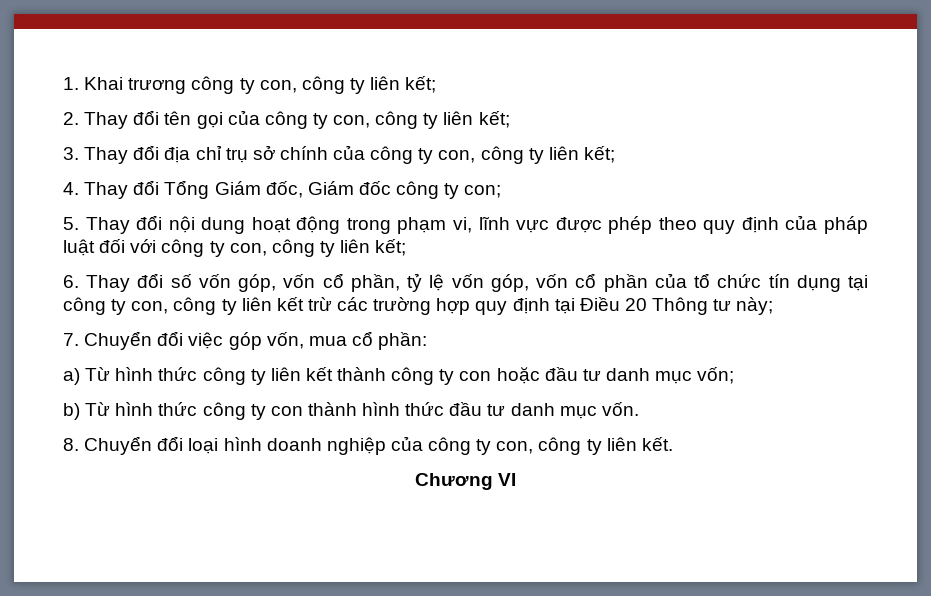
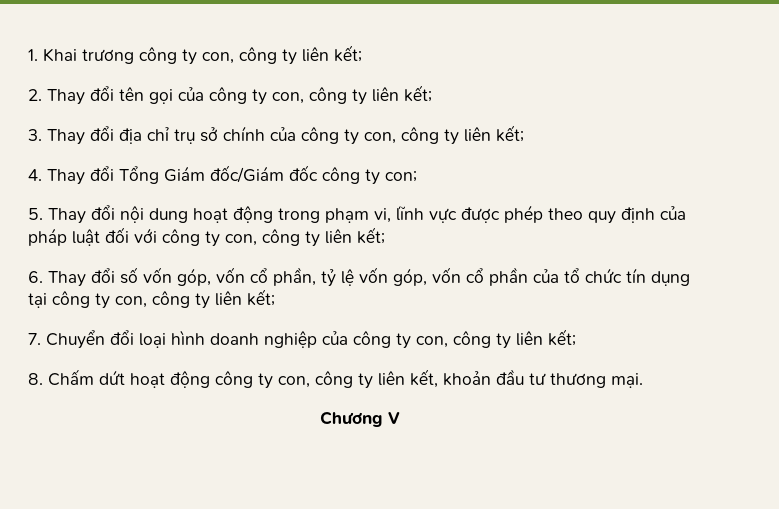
[265,181,354,198] đốc, Giám -> [210,165,284,183] đốc/Giám
[276,297,774,315] [63,331,428,350] [63,367,735,385] [63,402,639,420] [63,438,79,451] kết trừ các trường hợp quy định tại Điều 20 Thông tư này; // 7. Chuyển đổi việc góp vốn, mua cổ phần: // a) Từ hình thức công ty liên kết thành công ty con hoặc đầu tư danh mục vốn; // b) Từ hình thức công ty con thành hình thức đầu tư danh mục vốn. // 8. -> [247,289,275,306] [28,333,41,345] kết; // 7.
[641,437,673,451] kết. -> [548,329,576,346] [28,369,643,389] kết; // 8. Chấm dứt hoạt động công ty con, công ty liên kết, khoản đầu tư thương mại.
[498,473,517,486] VI -> [387,412,400,424] V

